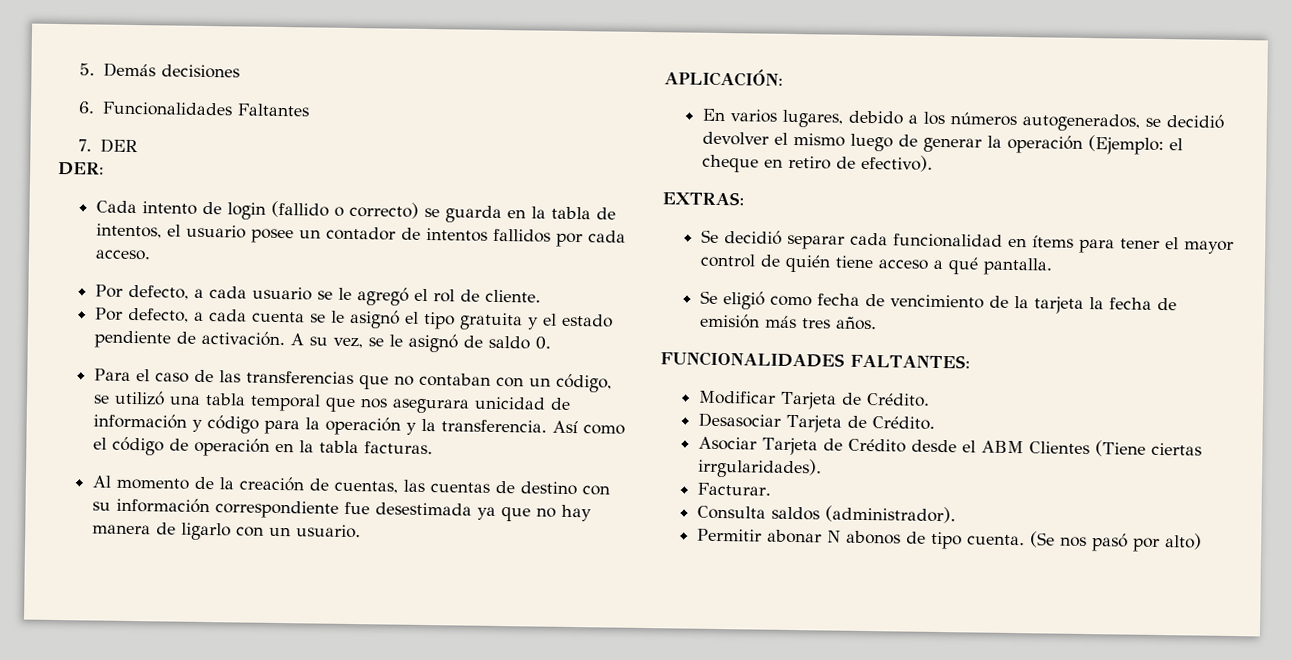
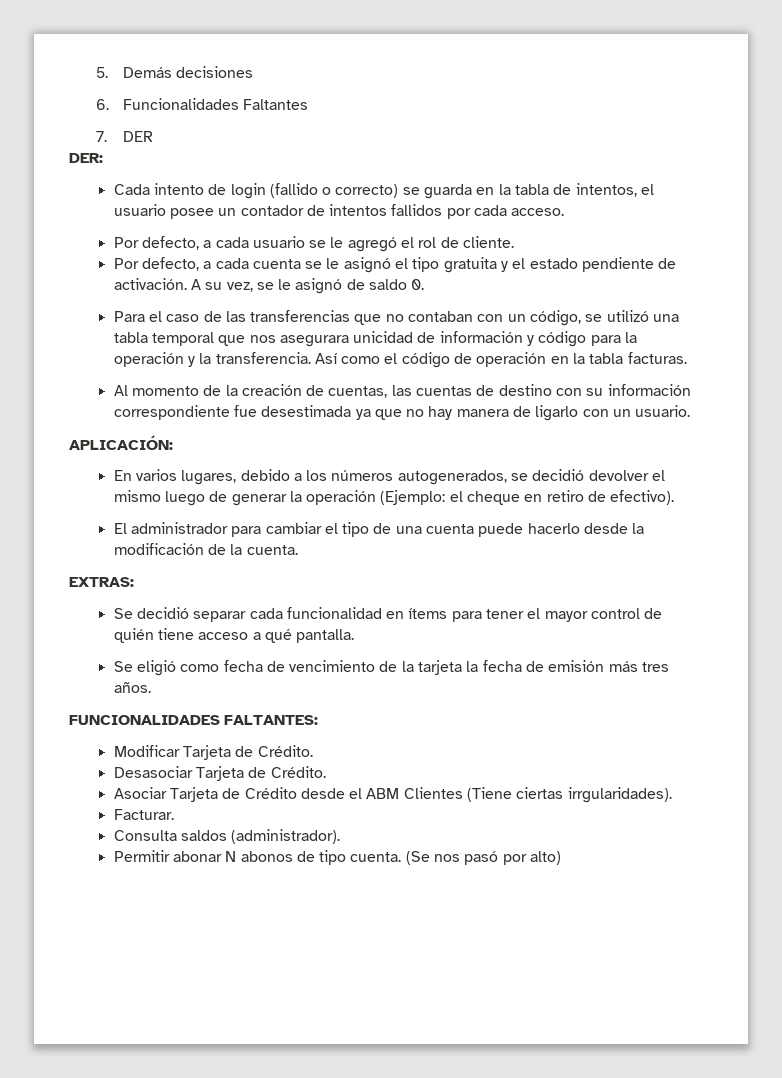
(934, 163) none -> [113,522,645,537] [113,543,298,555] // El administrador para cambiar el tipo de una cuenta puede hacerlo desde la modificación de la cuenta.

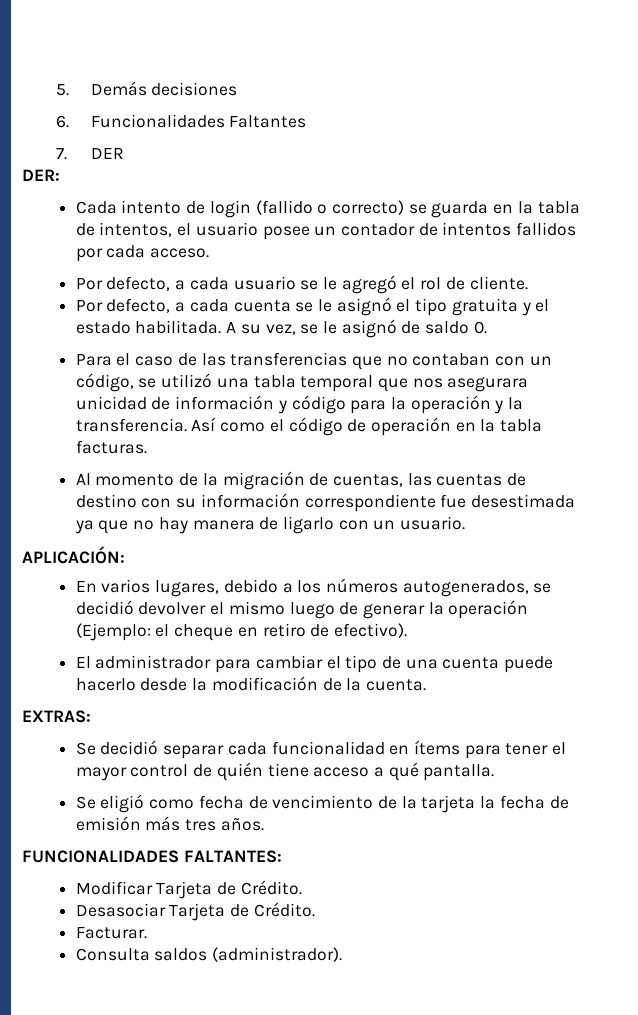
[582,257,677,272] [113,278,187,290] pendiente de activación. -> [135,320,222,334] habilitada.
[241,384,302,396] creación -> [222,471,305,490] migración
[113,787,672,803] [113,809,174,820] [113,829,341,844] [113,850,562,865] Asociar Tarjeta de Crédito desde el ABM Clientes (Tiene ciertas irrgularidades). // Facturar. // Consulta saldos (administrador). // Permitir abonar N abonos de tipo cuenta. (Se nos pasó por alto) -> [75,927,147,939] [75,947,343,962] Facturar. // Consulta saldos (administrador).

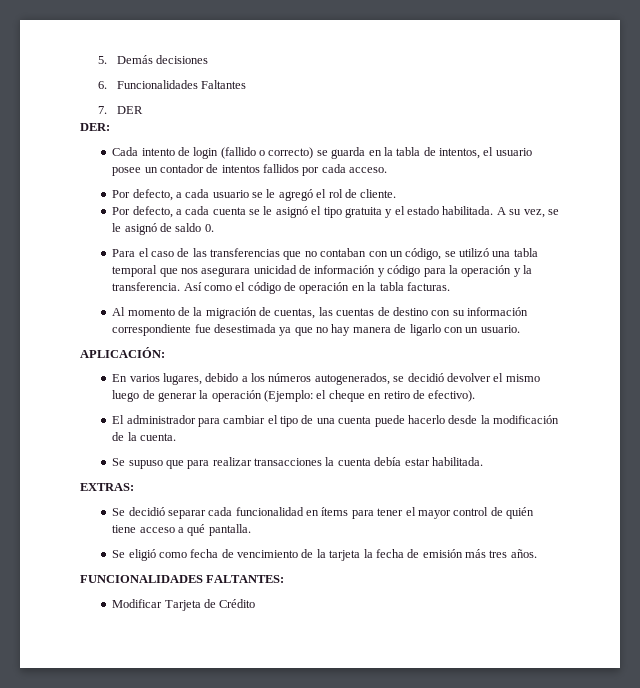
(426, 685) none -> [112,457,483,469] // Se supuso que para realizar transacciones la cuenta debía estar habilitada.
[240,880,302,895] [75,902,315,921] [75,927,147,939] [75,947,343,962] Crédito. // Desasociar Tarjeta de Crédito. // Facturar. // Consulta saldos (administrador). -> [219,599,256,608] Crédito

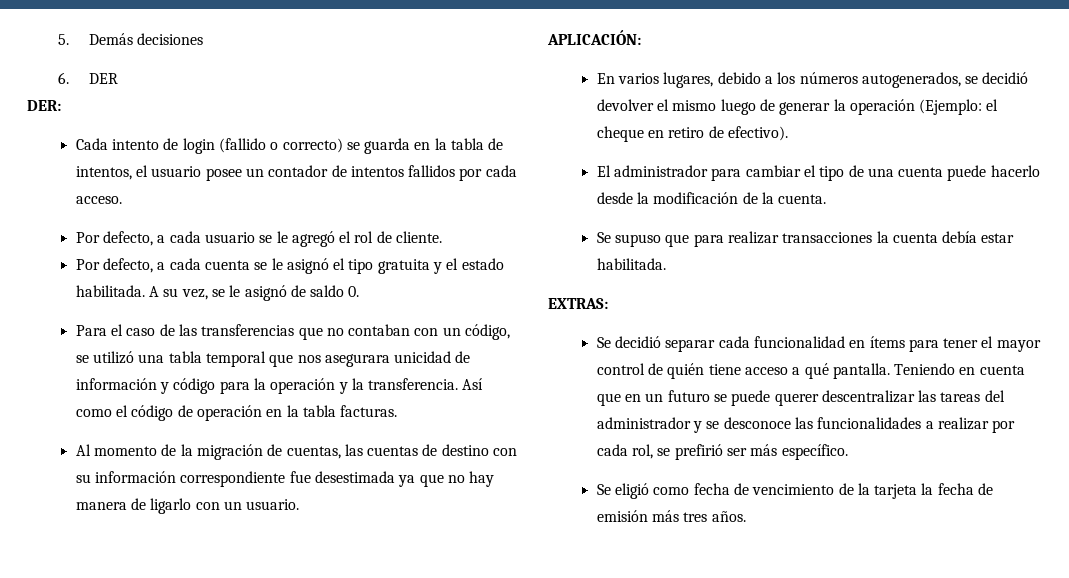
[116,80,247,89] [98,106,108,114] Funcionalidades Faltantes // 7. -> (70, 78) none
(251, 530) none -> [894,363,1025,375] [596,390,1005,406] [596,417,1016,433] [596,444,848,460] Teniendo en cuenta que en un futuro se puede querer descentralizar las tareas del administrador y se desconoce las funcionalidades a realizar por cada rol, se prefirió ser más específico.
[80,575,285,583] [112,599,256,611] // FUNCIONALIDADES FALTANTES: // Modificar Tarjeta de Crédito -> (746, 516) none

